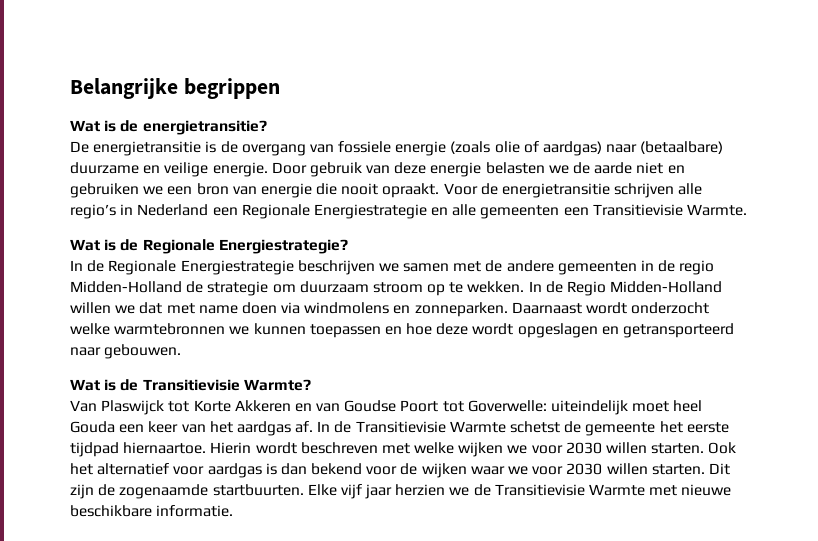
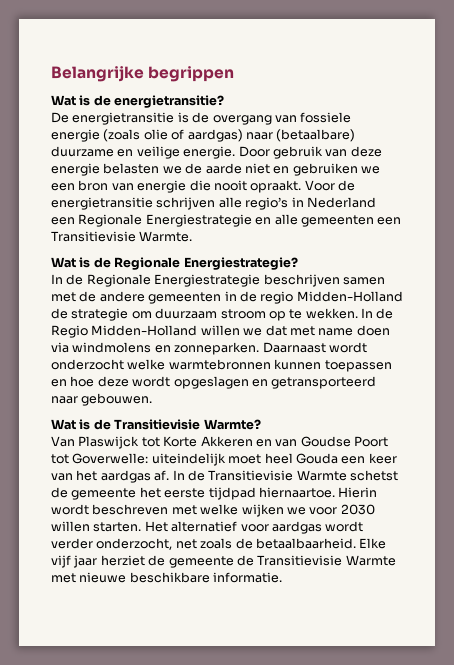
[378,263,399,272] we -> (340, 280) none
[229,326,250,335] we -> (271, 364) none
[708,442,737,454] [70,463,93,475] Ook het -> [144,521,168,532] Het
[265,463,730,478] [70,484,470,499] is dan bekend voor de wijken waar we voor 2030 willen starten. Dit zijn de zogenaamde startbuurten. Elke vijf jaar herzien we -> [325,521,364,532] [51,538,387,550] [51,555,234,568] wordt verder onderzocht, net zoals de betaalbaarheid. Elke vijf jaar herziet de gemeente

